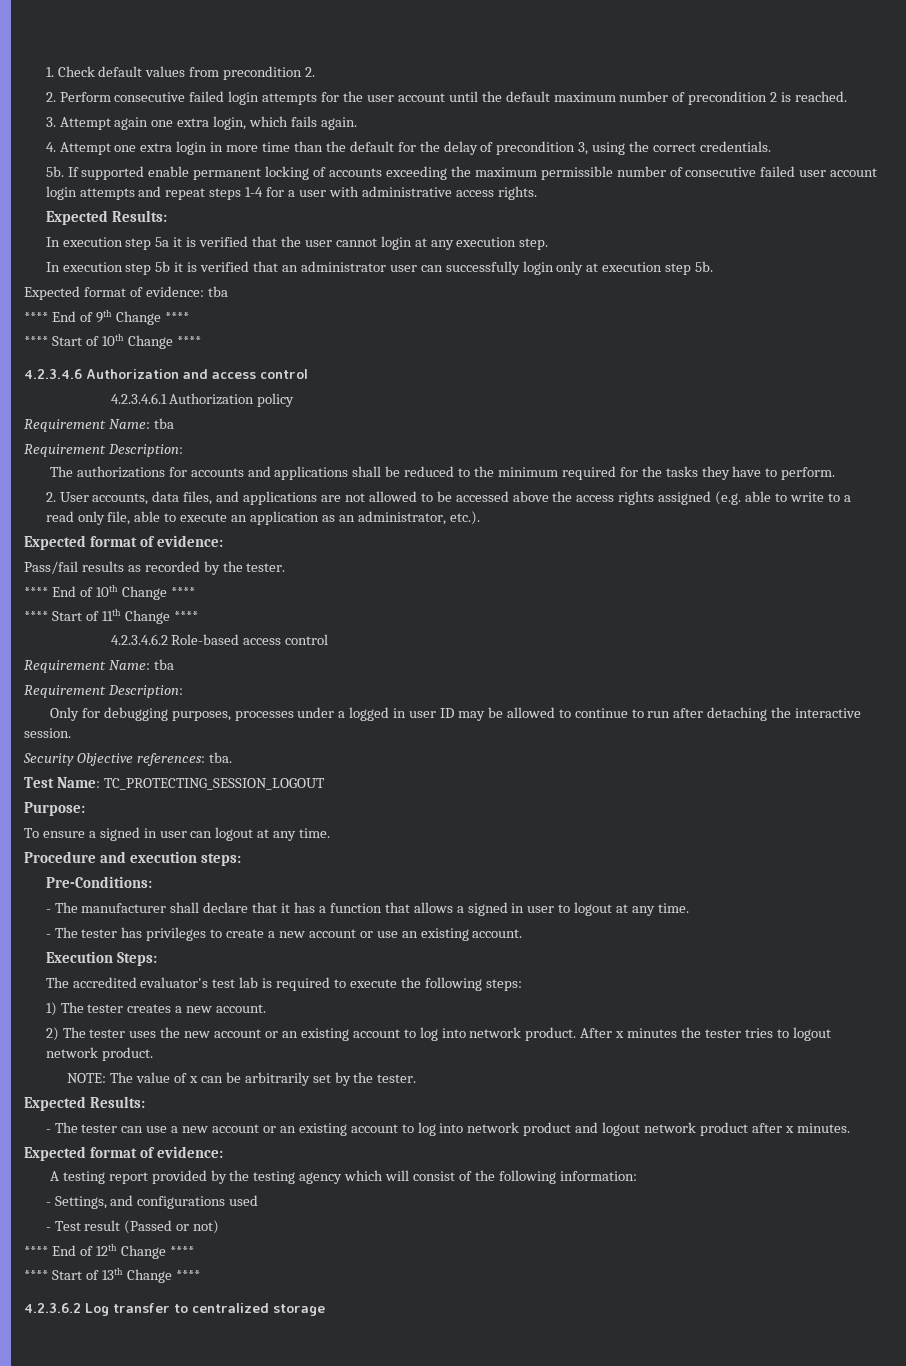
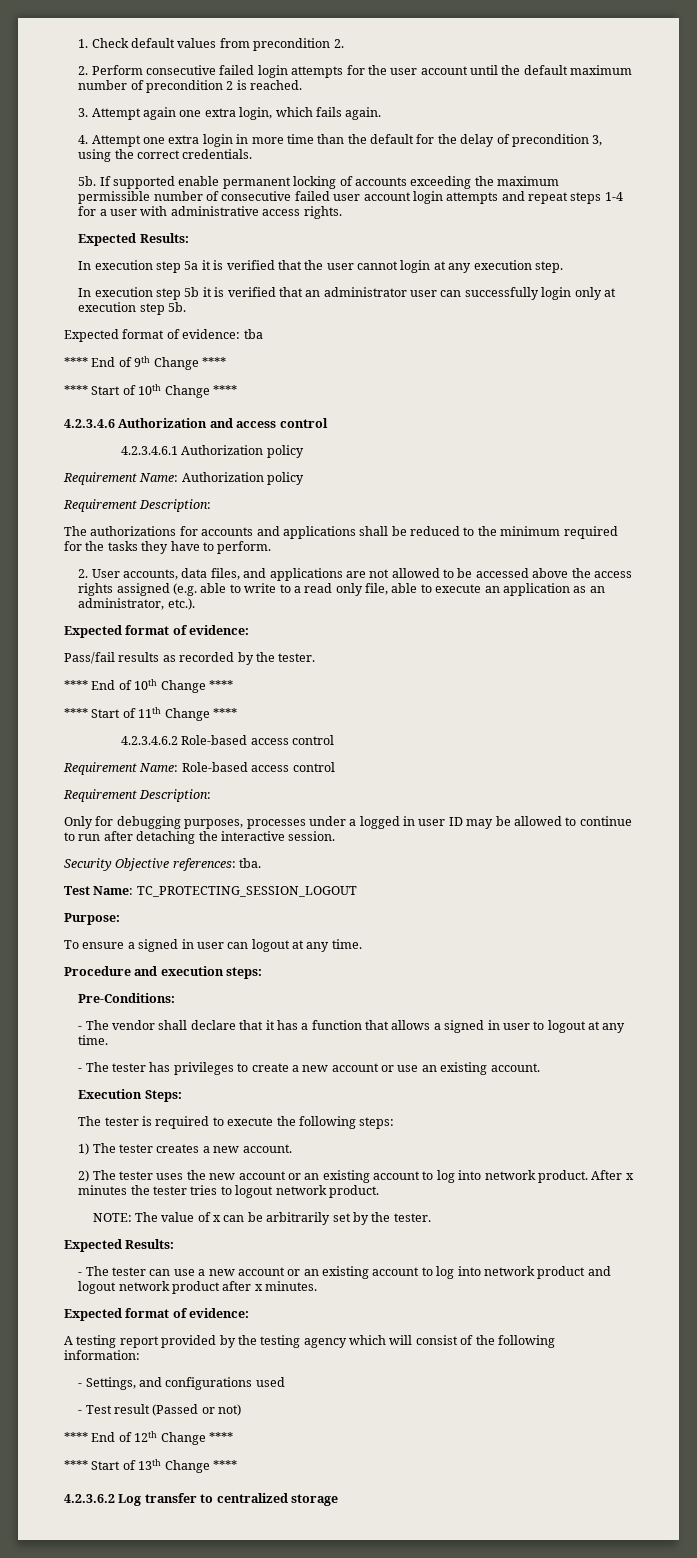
[153,418,174,429] tba -> [181,472,305,485] Authorization policy
[153,659,174,670] tba -> [181,762,335,772] Role-based access control
[81,903,167,913] manufacturer -> [112,1020,156,1030] vendor
[72,977,259,988] accredited evaluator's test lab -> [104,1117,139,1126] tester

